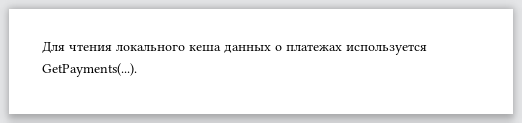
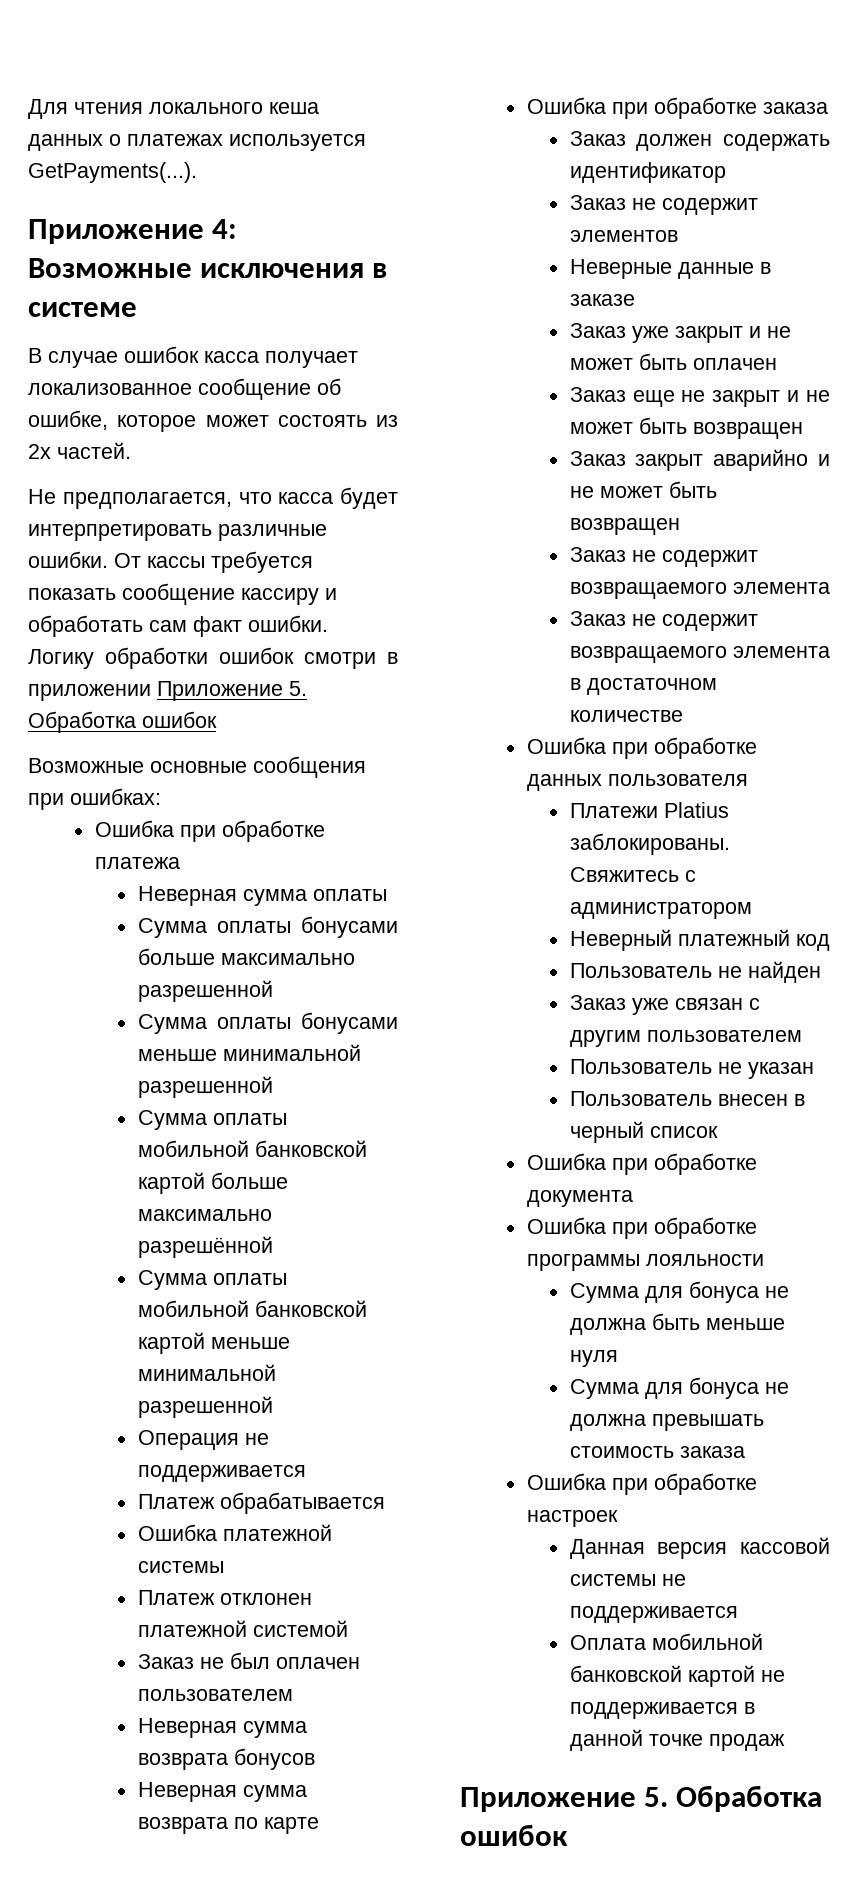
(137, 70) none -> [28,219,238,244] [28,258,388,278] [28,302,137,317] [28,346,358,368] [28,378,341,400] [28,410,398,432] [28,442,131,459] [28,487,398,509] [28,524,327,541] [28,551,313,573] [28,583,337,605] [28,615,328,637] [28,647,398,669] [28,681,307,701] [28,711,217,733] [28,756,366,778] [28,788,161,810] [94,820,325,842] [94,857,180,869] [137,886,387,906] [137,916,398,938] [137,948,355,965] [137,980,273,1002] [137,1012,398,1034] [137,1044,361,1061] [137,1076,273,1098] [137,1110,287,1130] [137,1140,367,1157] [137,1172,288,1194] [137,1209,272,1221] [137,1236,273,1258] [137,1270,287,1290] [137,1300,367,1317] [137,1332,290,1354] [137,1364,276,1381] [137,1396,273,1418] [137,1430,269,1450] [137,1465,306,1482] [137,1492,385,1514] [137,1524,332,1541] [137,1561,224,1573] [137,1590,312,1605] [137,1620,348,1637] [137,1652,360,1669] [137,1689,293,1701] [137,1718,307,1738] [137,1748,315,1770] [137,1782,307,1802] [137,1817,319,1834] [526,97,828,119] [569,131,830,151] [569,162,726,183] [569,195,758,215] [569,230,678,242] [569,259,771,279] [569,294,635,306] [569,323,791,343] [569,353,777,370] [569,387,830,407] [569,417,803,439] [569,449,830,471] [569,481,717,498] [569,518,680,535] [569,547,758,567] [569,582,830,599] [569,611,758,631] [569,646,830,663] [569,678,717,695] [569,710,683,722] [526,737,757,759] [526,774,748,791] [569,802,729,818] [569,833,730,855] [569,867,696,882] [569,902,752,919] [569,929,830,951] [569,961,821,983] [569,995,760,1015] [569,1030,802,1047] [569,1059,814,1079] [569,1091,805,1106] [569,1121,718,1143] [526,1153,757,1175] [526,1190,633,1207] [526,1217,757,1239] [526,1254,764,1271] [569,1281,789,1303] [569,1313,785,1335] [569,1350,618,1367] [569,1377,789,1399] [569,1414,764,1431] [569,1446,745,1458] [526,1473,757,1495] [526,1510,618,1527] [569,1537,830,1559] [569,1574,686,1586] [569,1606,738,1623] [569,1633,763,1650] [569,1665,785,1687] [569,1702,755,1719] [569,1729,785,1751] [460,1785,823,1812] [460,1824,568,1846] // Приложение 4: Возможные исключения в системе // В случае ошибок касса получает локализованное сообщение об ошибке, которое может состоять из 2х частей. // Не предполагается, что касса будет интерпретировать различные ошибки. От кассы требуется показать сообщение кассиру и обработать сам факт ошибки. Логику обработки ошибок смотри в приложении Приложение 5. Обработка ошибок // Возможные основные сообщения при ошибках: // Ошибка при обработке платежа // Неверная сумма оплаты // Сумма оплаты бонусами больше максимально разрешенной // Сумма оплаты бонусами меньше минимальной разрешенной // Сумма оплаты мобильной банковской картой больше максимально разрешённой // Сумма оплаты мобильной банковской картой меньше минимальной разрешенной // Операция не поддерживается // Платеж обрабатывается // Ошибка платежной системы // Платеж отклонен платежной системой // Заказ не был оплачен пользователем // Неверная сумма возврата бонусов // Неверная сумма возврата по карте // Ошибка при обработке заказа // Заказ должен содержать идентификатор // Заказ не содержит элементов // Неверные данные в заказе // Заказ уже закрыт и не может быть оплачен // Заказ еще не закрыт и не может быть возвращен // Заказ закрыт аварийно и не может быть возвращен // Заказ не содержит возвращаемого элемента // Заказ не содержит возвращаемого элемента в достаточном количестве // Ошибка при обработке данных пользователя // Платежи Platius заблокированы. Свяжитесь c администратором // Неверный платежный код // Пользователь не найден // Заказ уже связан с другим пользователем // Пользователь не указан // Пользователь внесен в черный список // Ошибка при обработке документа // Ошибка при обработке программы лояльности // Сумма для бонуса не должна быть меньше нуля // Сумма для бонуса не должна превышать стоимость заказа // Ошибка при обработке настроек // Данная версия кассовой системы не поддерживается // Оплата мобильной банковской картой не поддерживается в данной точке продаж // Приложение 5. Обработка ошибок

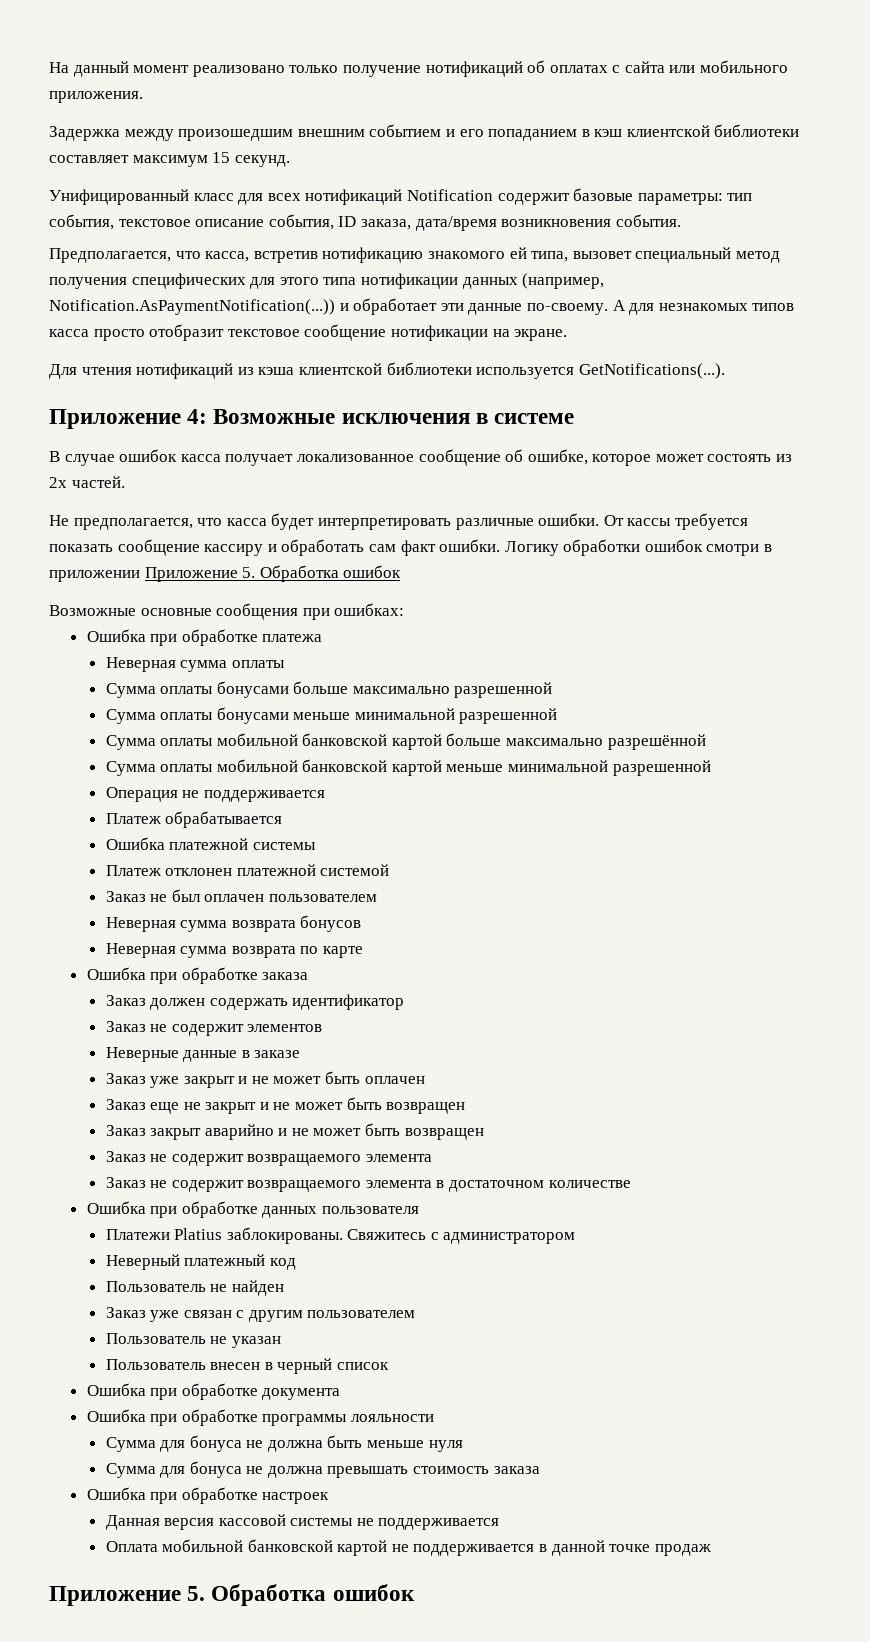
[28,99,319,119] [28,134,366,151] [28,162,197,183] Для чтения локального кеша данных о платежах используется GetPayments(...). -> [49,60,789,77] [49,91,143,103] [49,124,800,141] [49,152,290,167] [49,188,753,205] [49,214,681,231] [49,247,780,263] [49,273,605,289] [49,298,795,315] [49,324,568,341] [49,362,725,379] На данный момент реализовано только получение нотификаций об оплатах с сайта или мобильного приложения. // Задержка между произошедшим внешним событием и его попаданием в кэш клиентской библиотеки составляет максимум 15 секунд. // Унифицированный класс для всех нотификаций Notification содержит базовые параметры: тип события, текстовое описание события, ID заказа, дата/время возникновения события. // Предполагается, что касса, встретив нотификацию знакомого ей типа, вызовет специальный метод получения специфических для этого типа нотификации данных (например, Notification.AsPaymentNotification(...)) и обработает эти данные по-своему. А для незнакомых типов касса просто отобразит текстовое сообщение нотификации на экране. // Для чтения нотификаций из кэша клиентской библиотеки используется GetNotifications(...).

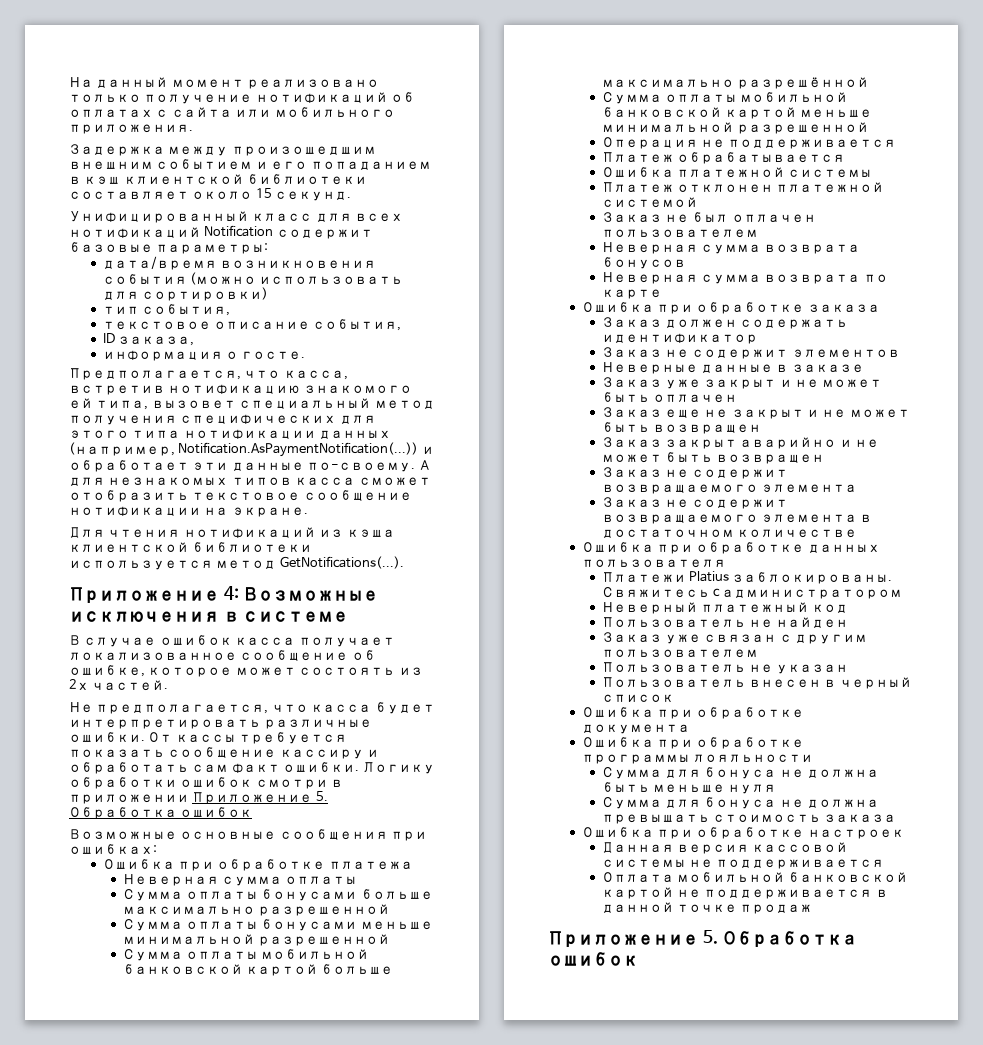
[132,155,208,167] максимум -> [192,191,253,200] около
(723, 199) none -> [102,256,377,270] [102,272,404,285] [102,287,269,301] // дата/время возникновения события (можно использовать для сортировки) //
(114, 222) none -> (231, 310) //
(334, 222) none -> (402, 325) //
[415,214,681,231] дата/время возникновения события. -> [102,350,306,361] // информация о госте.
[93,324,225,341] просто отобразит -> [358,477,431,486] [69,490,189,502] сможет отобразить
(575, 373) none -> [216,560,277,569] метод

